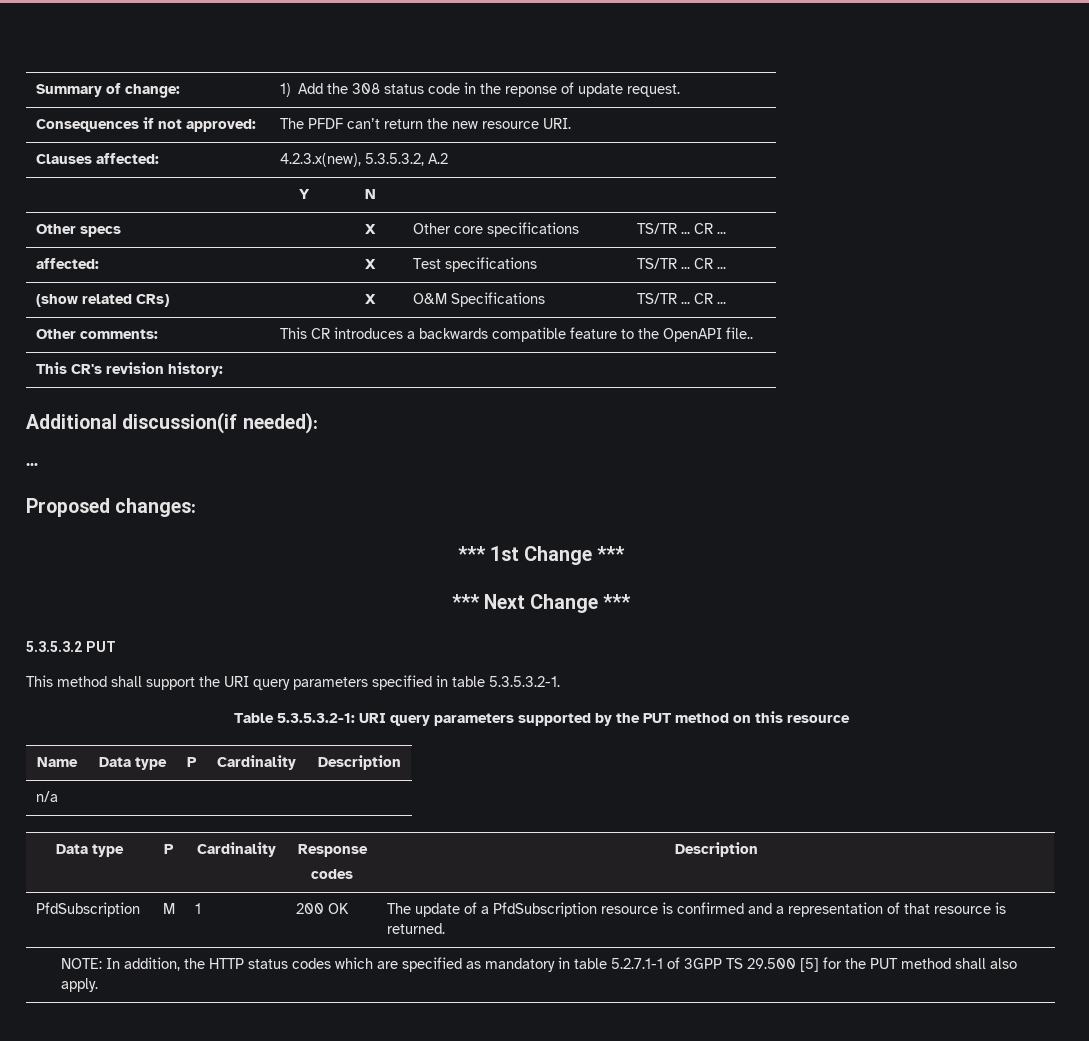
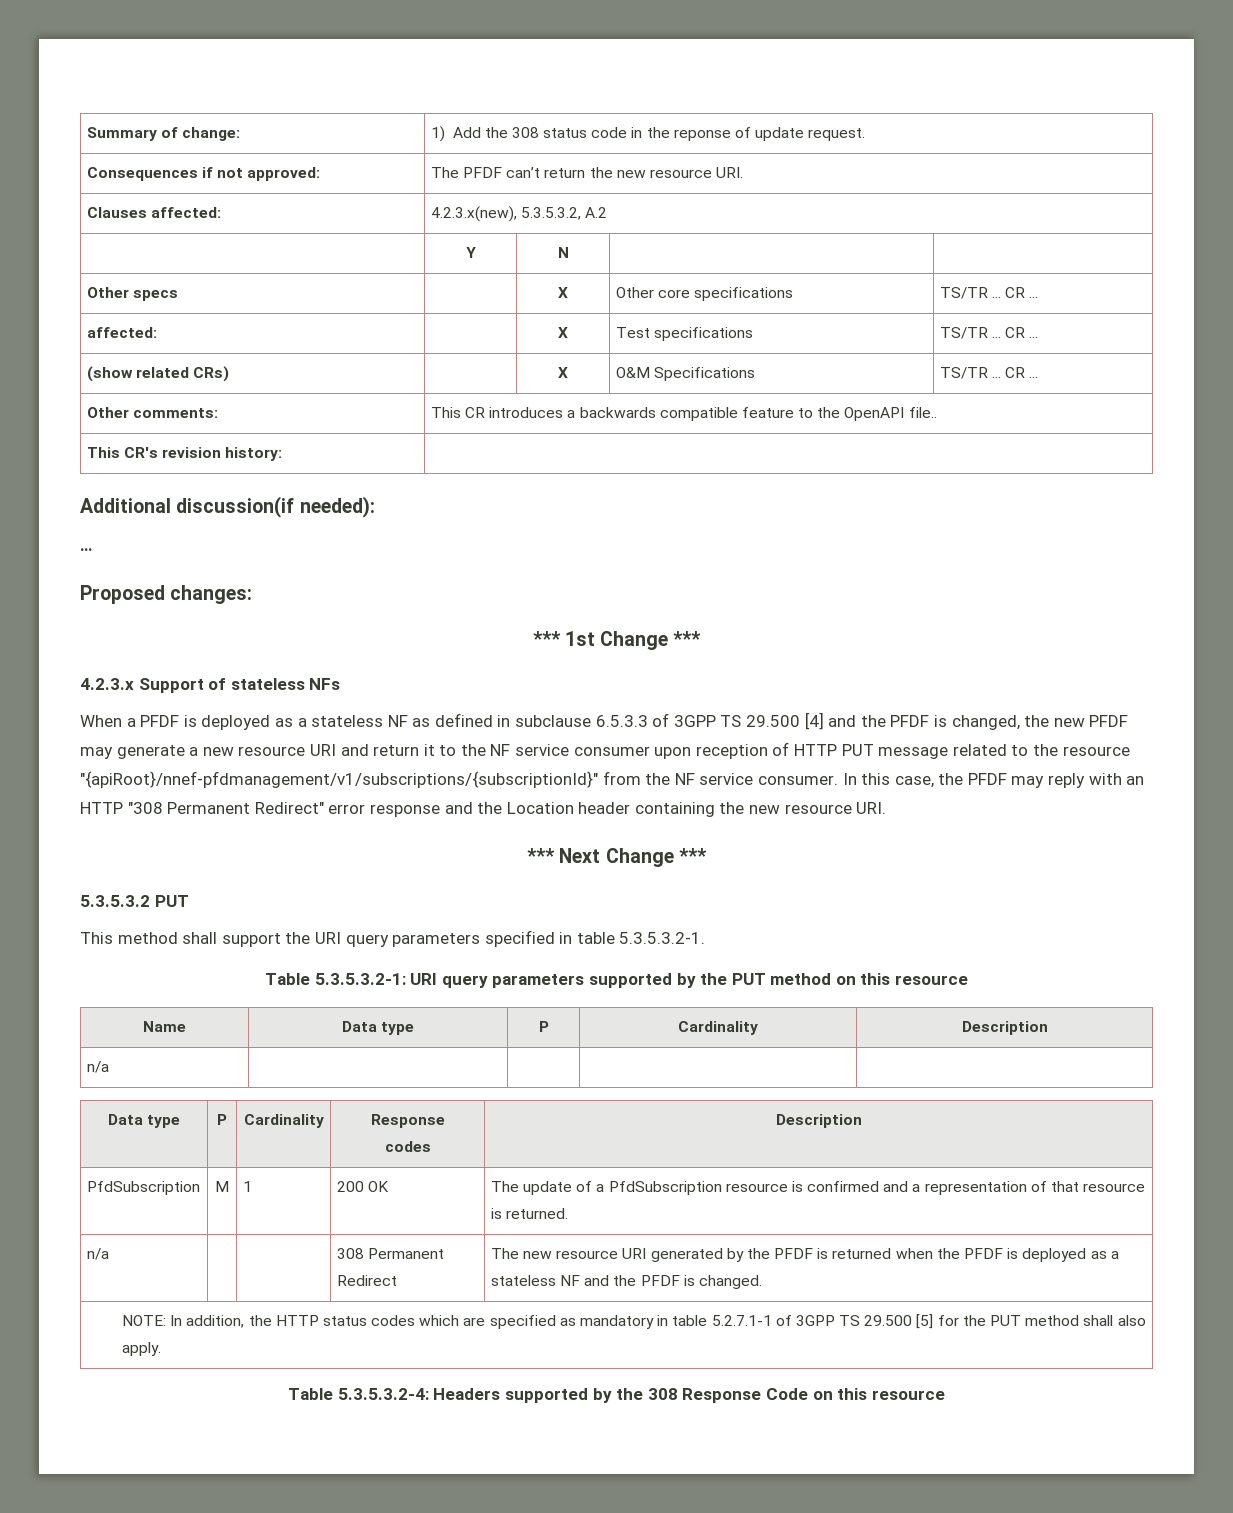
(626, 553) none -> [80,678,341,693] [80,712,1129,730] [80,742,1130,759] [80,771,1145,788] [80,802,887,817] // 4.2.3.x Support of stateless NFs // When a PFDF is deployed as a stateless NF as defined in subclause 6.5.3.3 of 3GPP TS 29.500 [4] and the PFDF is changed, the new PFDF may generate a new resource URI and return it to the NF service consumer upon reception of HTTP PUT message related to the resource "{apiRoot}/nnef-pfdmanagement/v1/subscriptions/{subscriptionId}" from the NF service consumer. In this case, the PFDF may reply with an HTTP "308 Permanent Redirect" error response and the Location header containing the new resource URI.
(446, 928) none -> [86,1248,109,1260] [336,1248,444,1259] [336,1275,397,1286] [490,1248,1119,1262] [490,1275,762,1289] // n/a | | | 308 Permanent Redirect | The new resource URI generated by the PFDF is returned when the PFDF is deployed as a stateless NF and the PFDF is changed.
(99, 985) none -> [288,1388,945,1403] // Table 5.3.5.3.2-4: Headers supported by the 308 Response Code on this resource

